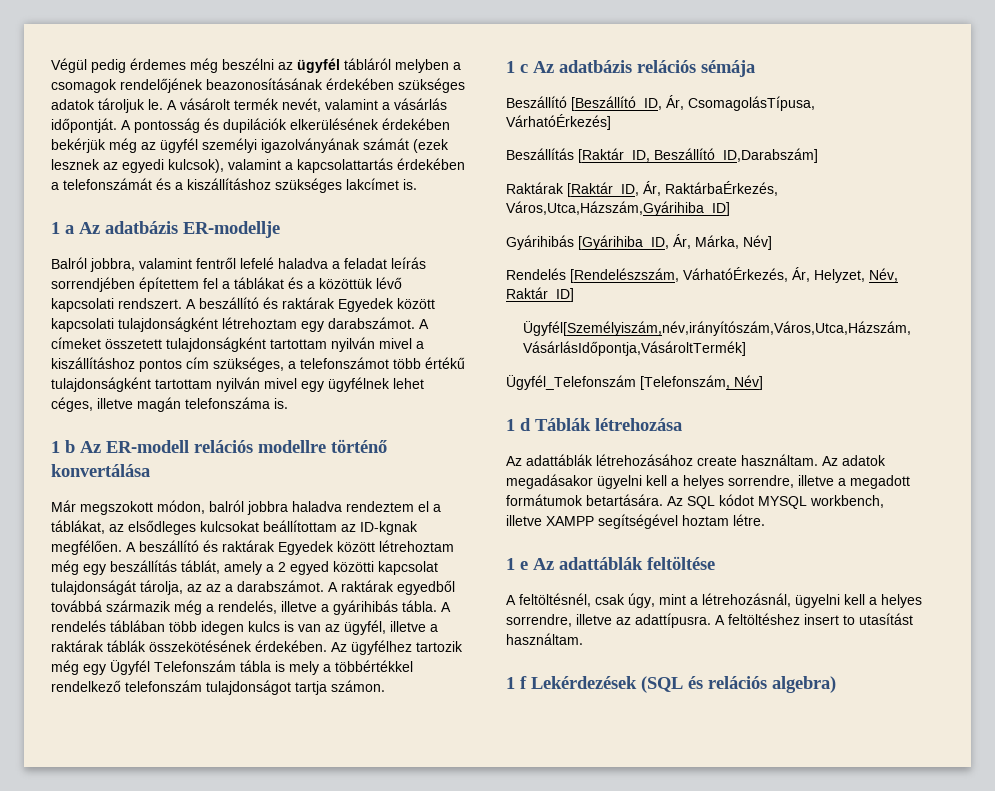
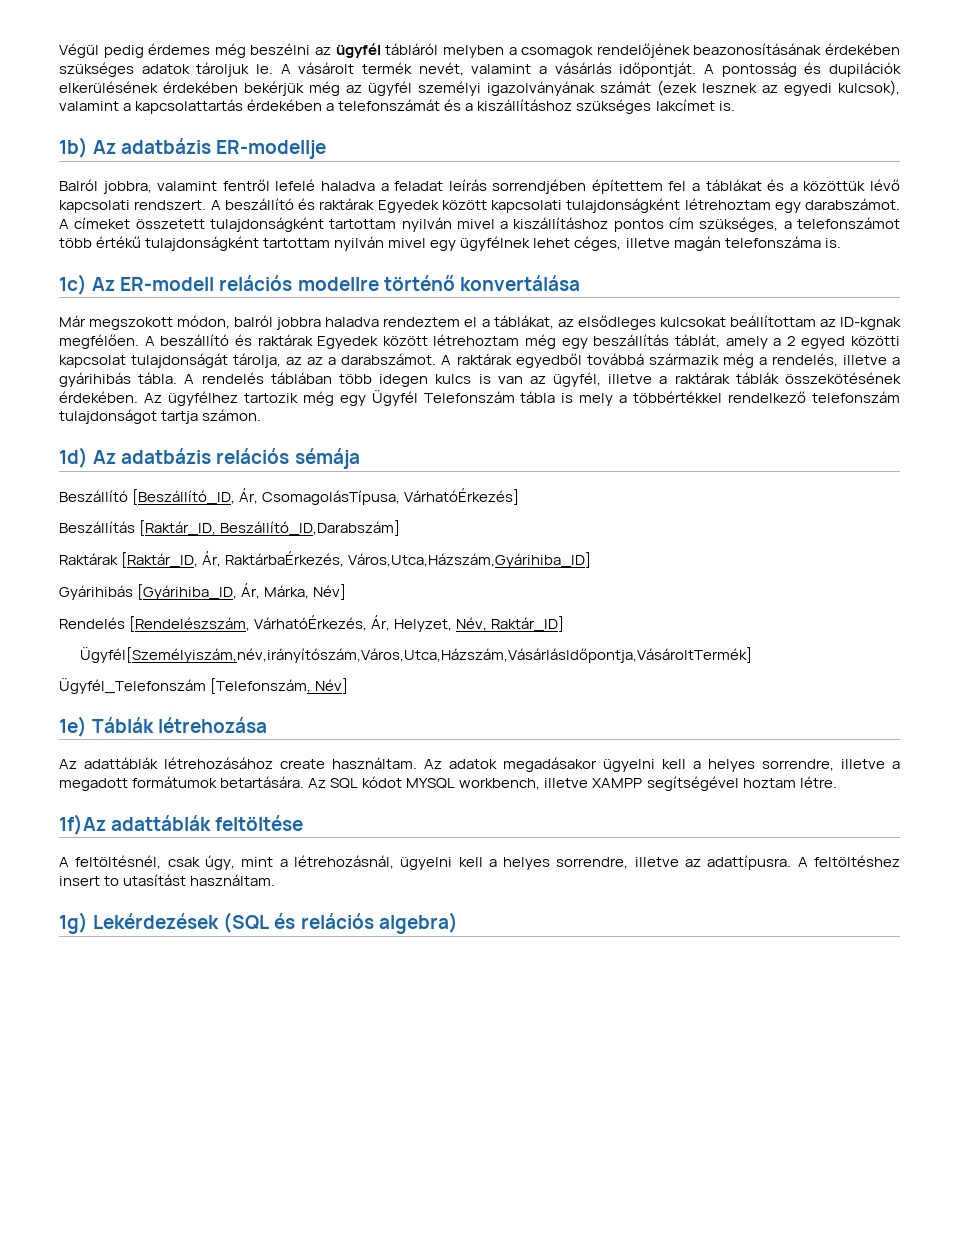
[51,222,74,234] 1 a -> [59,137,88,158] 1b)
[51,440,75,453] 1 b -> [59,274,87,295] 1c)
[506,61,528,73] 1 c -> [59,447,88,468] 1d)
[506,418,531,431] 1 d -> [59,716,87,737] 1e)
[506,558,554,570] 1 e Az -> [59,814,106,835] 1f)Az
[506,676,527,689] 1 f -> [59,912,88,934] 1g)

